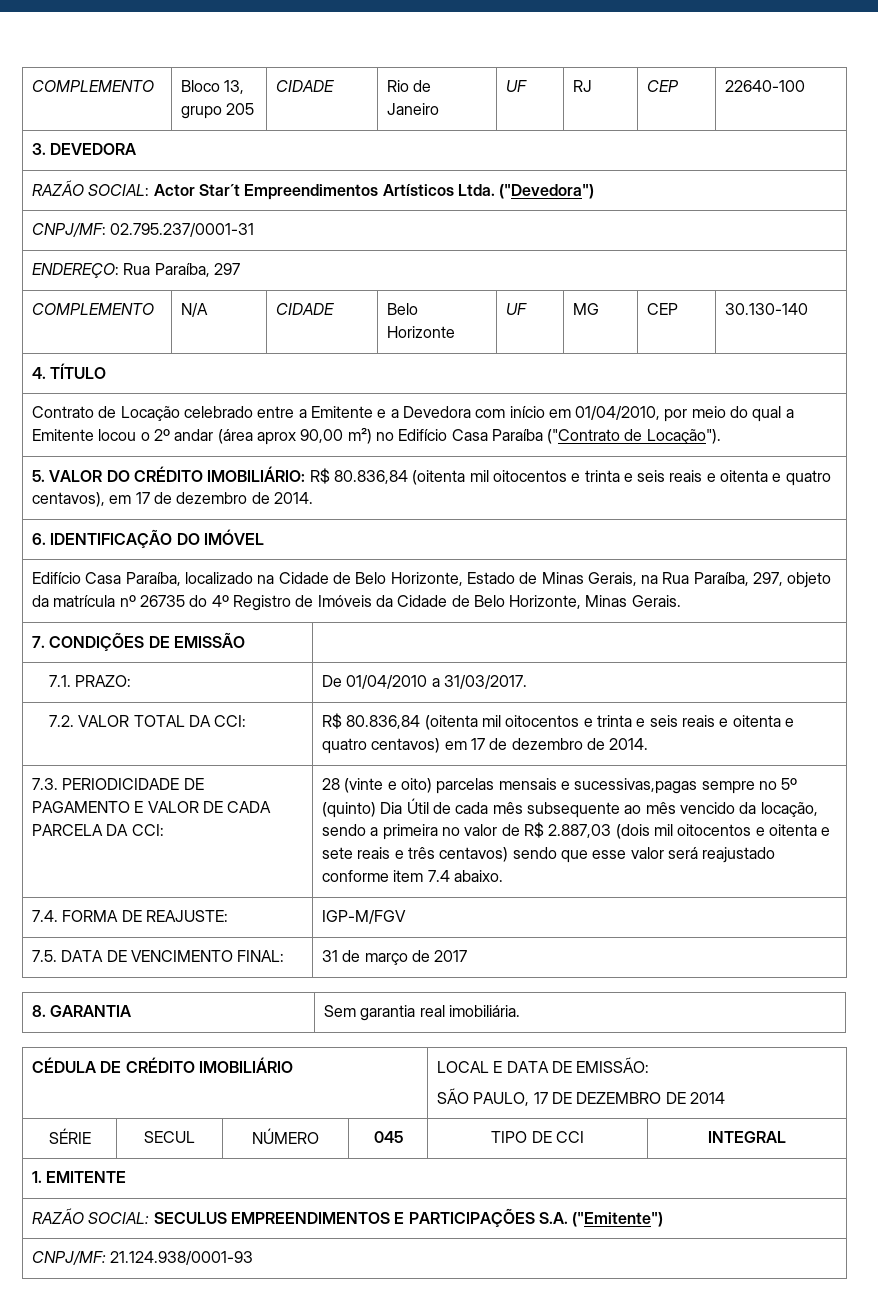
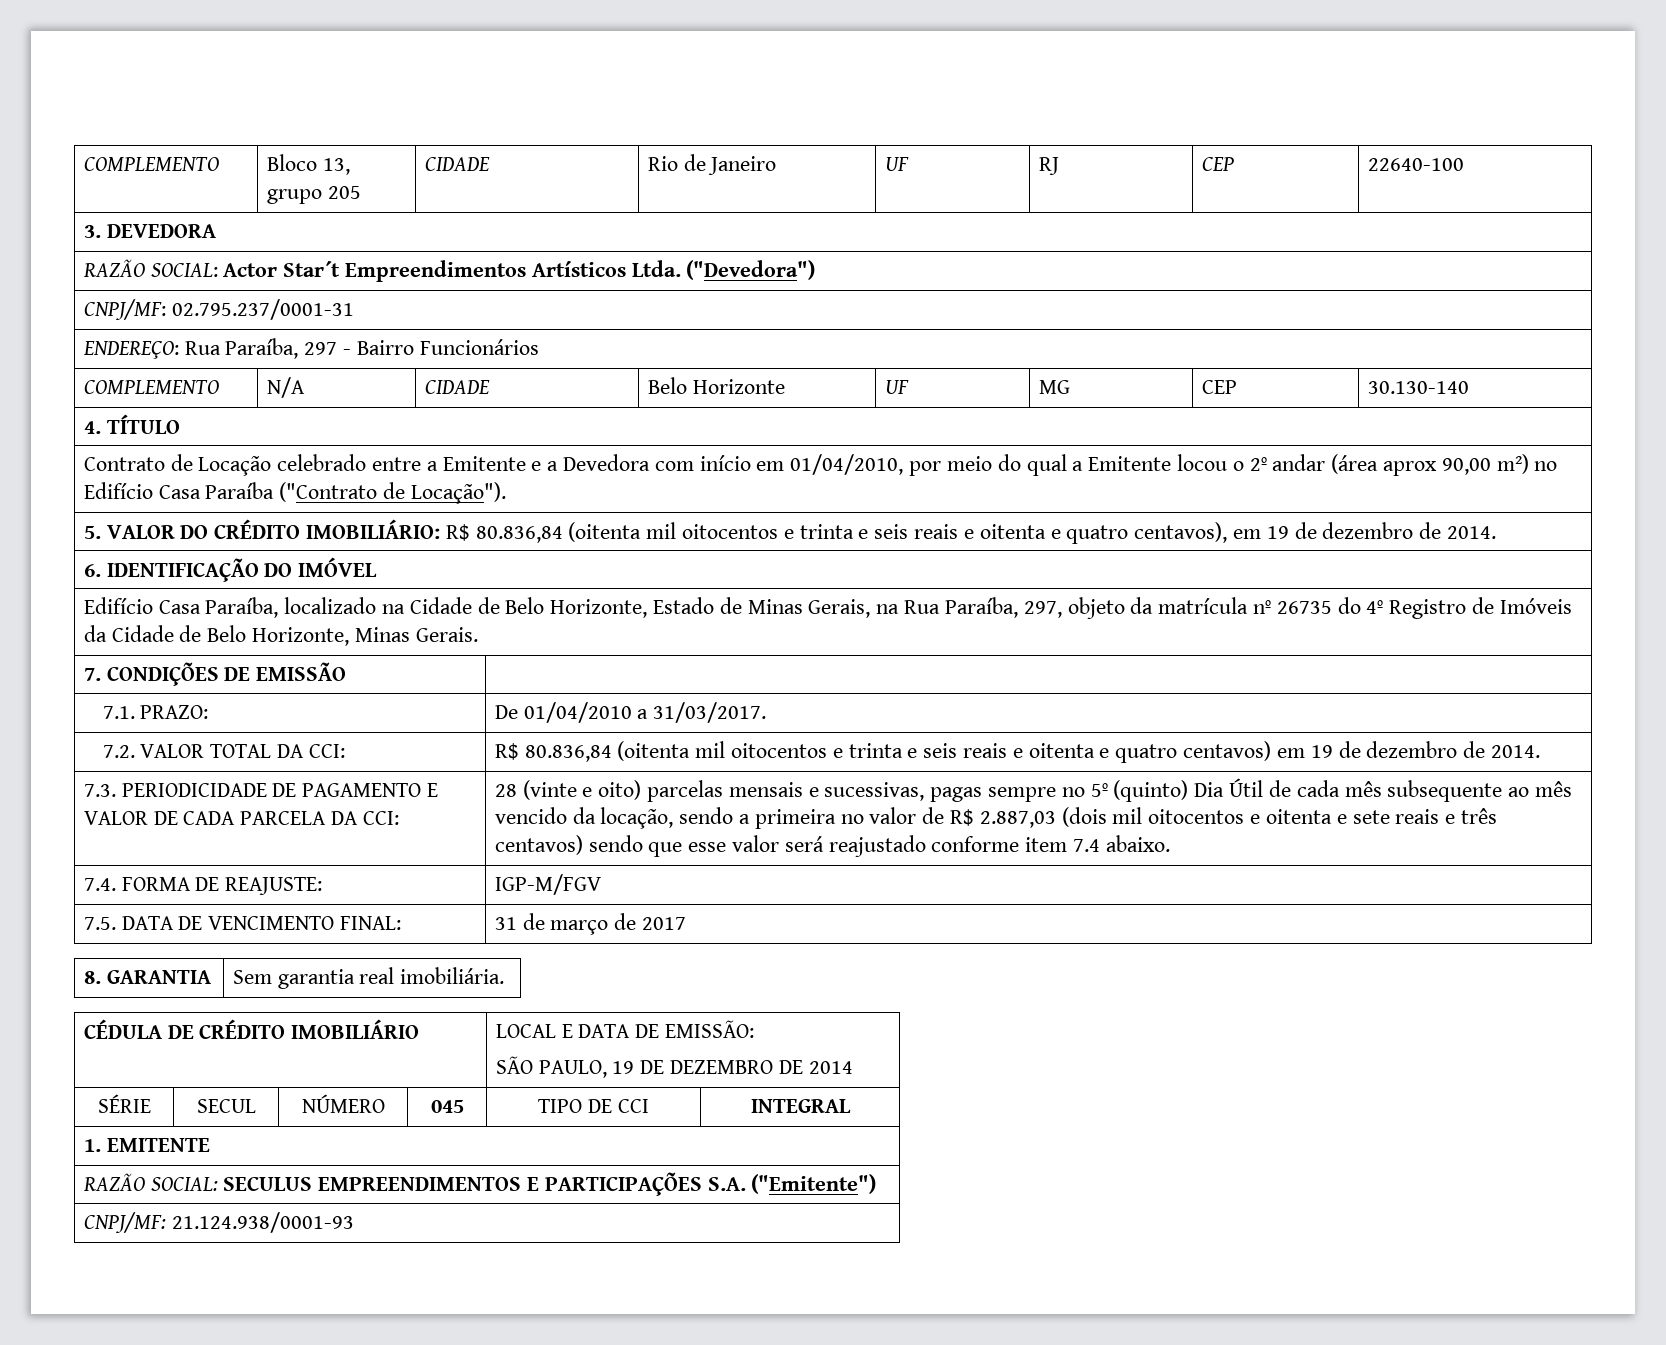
(240, 269) none -> [343,339,539,355] - Bairro Funcionários
[135,492,150,504] 17 -> [1266,526,1289,539] 19
[470,738,485,750] 17 -> [1310,745,1333,758] 19
[574,778,698,794] sucessivas,pagas -> [824,782,983,802] sucessivas, pagas
[533,1092,548,1104] 17 -> [612,1061,635,1074] 19

